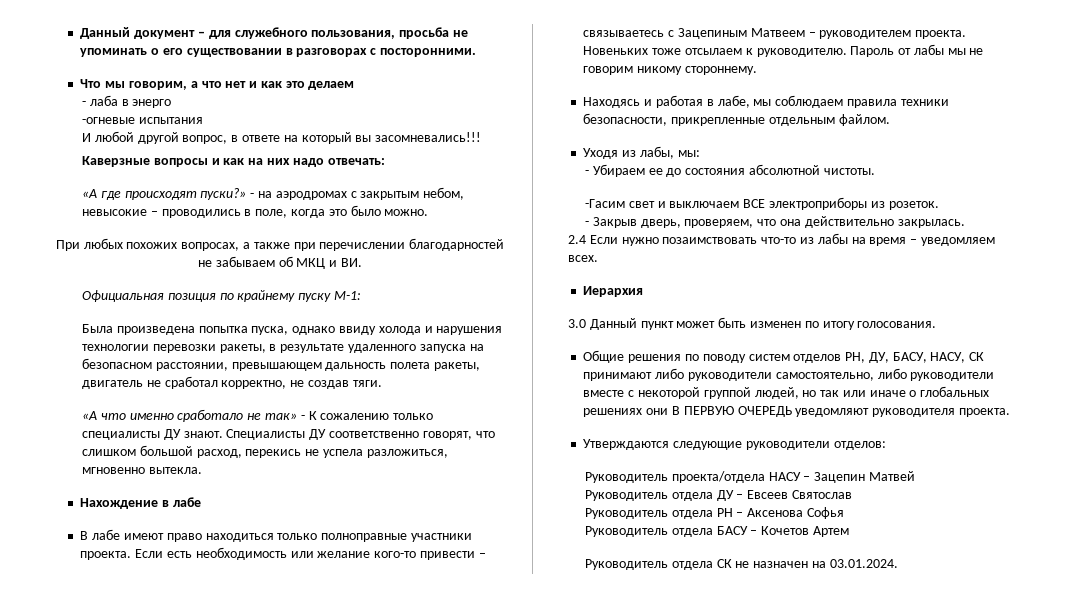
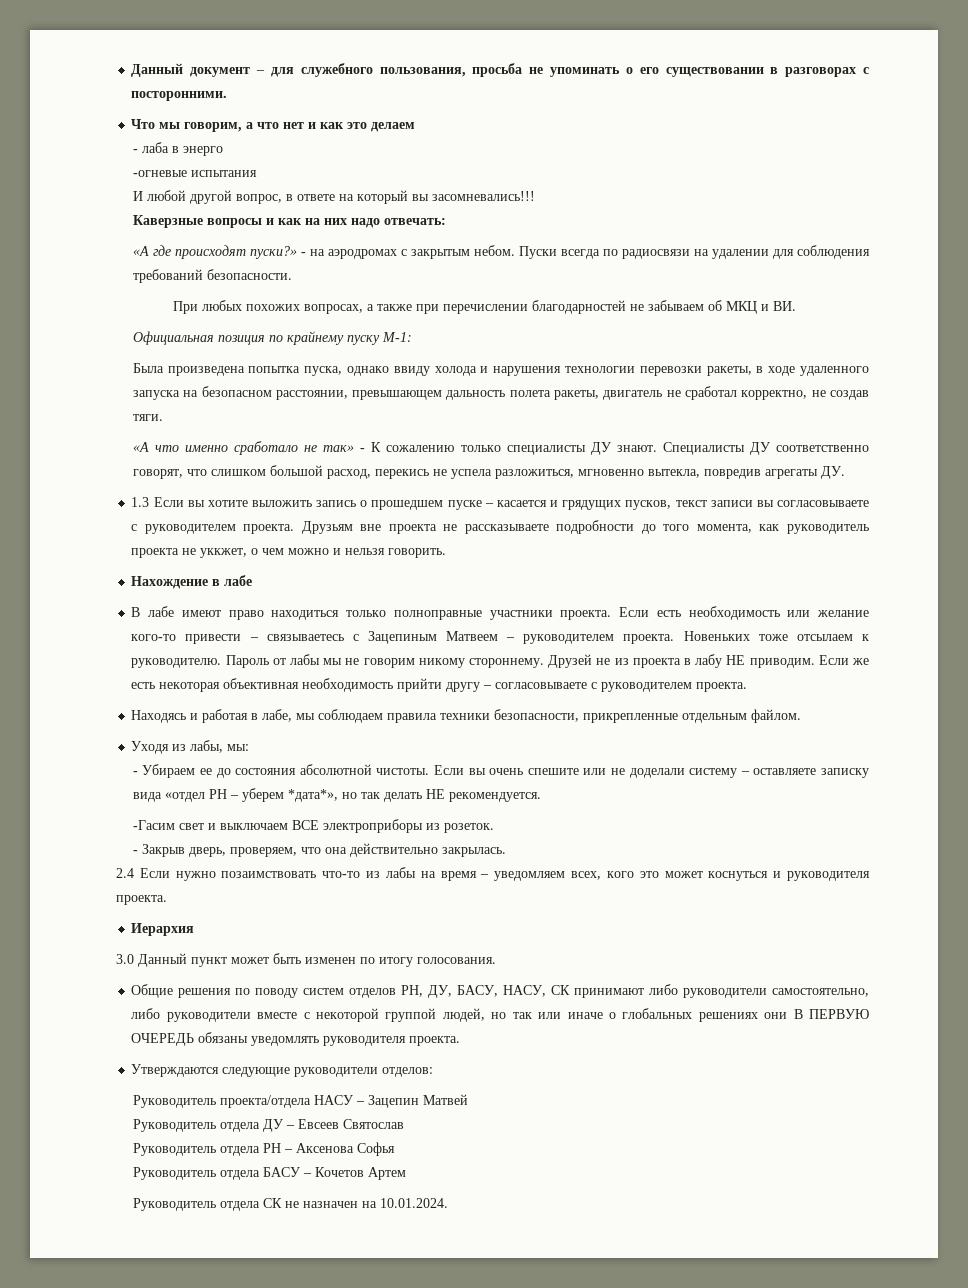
[423,187,465,200] [82,205,429,218] небом, невысокие – проводились в поле, когда это было можно. -> [473,245,871,259] [132,269,292,283] небом. Пуски всегда по радиосвязи на удалении для соблюдения требований безопасности.
[280,344,345,353] результате -> [768,366,796,376] ходе
[148,467,202,474] вытекла. -> [647,466,845,479] [131,497,869,510] [131,520,870,534] [131,548,447,558] вытекла, повредив агрегаты ДУ. // 1.3 Если вы хотите выложить запись о прошедшем пуске – касается и грядущих пусков, текст записи вы согласовываете с руководителем проекта. Друзьям вне проекта не рассказываете подробности до того момента, как руководитель проекта не уккжет, о чем можно и нельзя говорить.
(758, 70) none -> [548,654,869,668] [131,678,748,692] Друзей не из проекта в лабу НЕ приводим. Если же есть некоторая объективная необходимость прийти другу – согласовываете с руководителем проекта.
(875, 171) none -> [434,765,870,778] [132,788,541,802] Если вы очень спешите или не доделали систему – оставляете записку вида «отдел РН – уберем *дата*», но так делать НЕ рекомендуется.
[568,255,599,262] всех. -> [571,871,871,881] [115,895,167,905] всех, кого это может коснуться и руководителя проекта.
[795,408,870,417] уведомляют -> [198,1032,320,1046] обязаны уведомлять
[829,559,898,568] 03.01.2024. -> [379,1198,448,1208] 10.01.2024.

